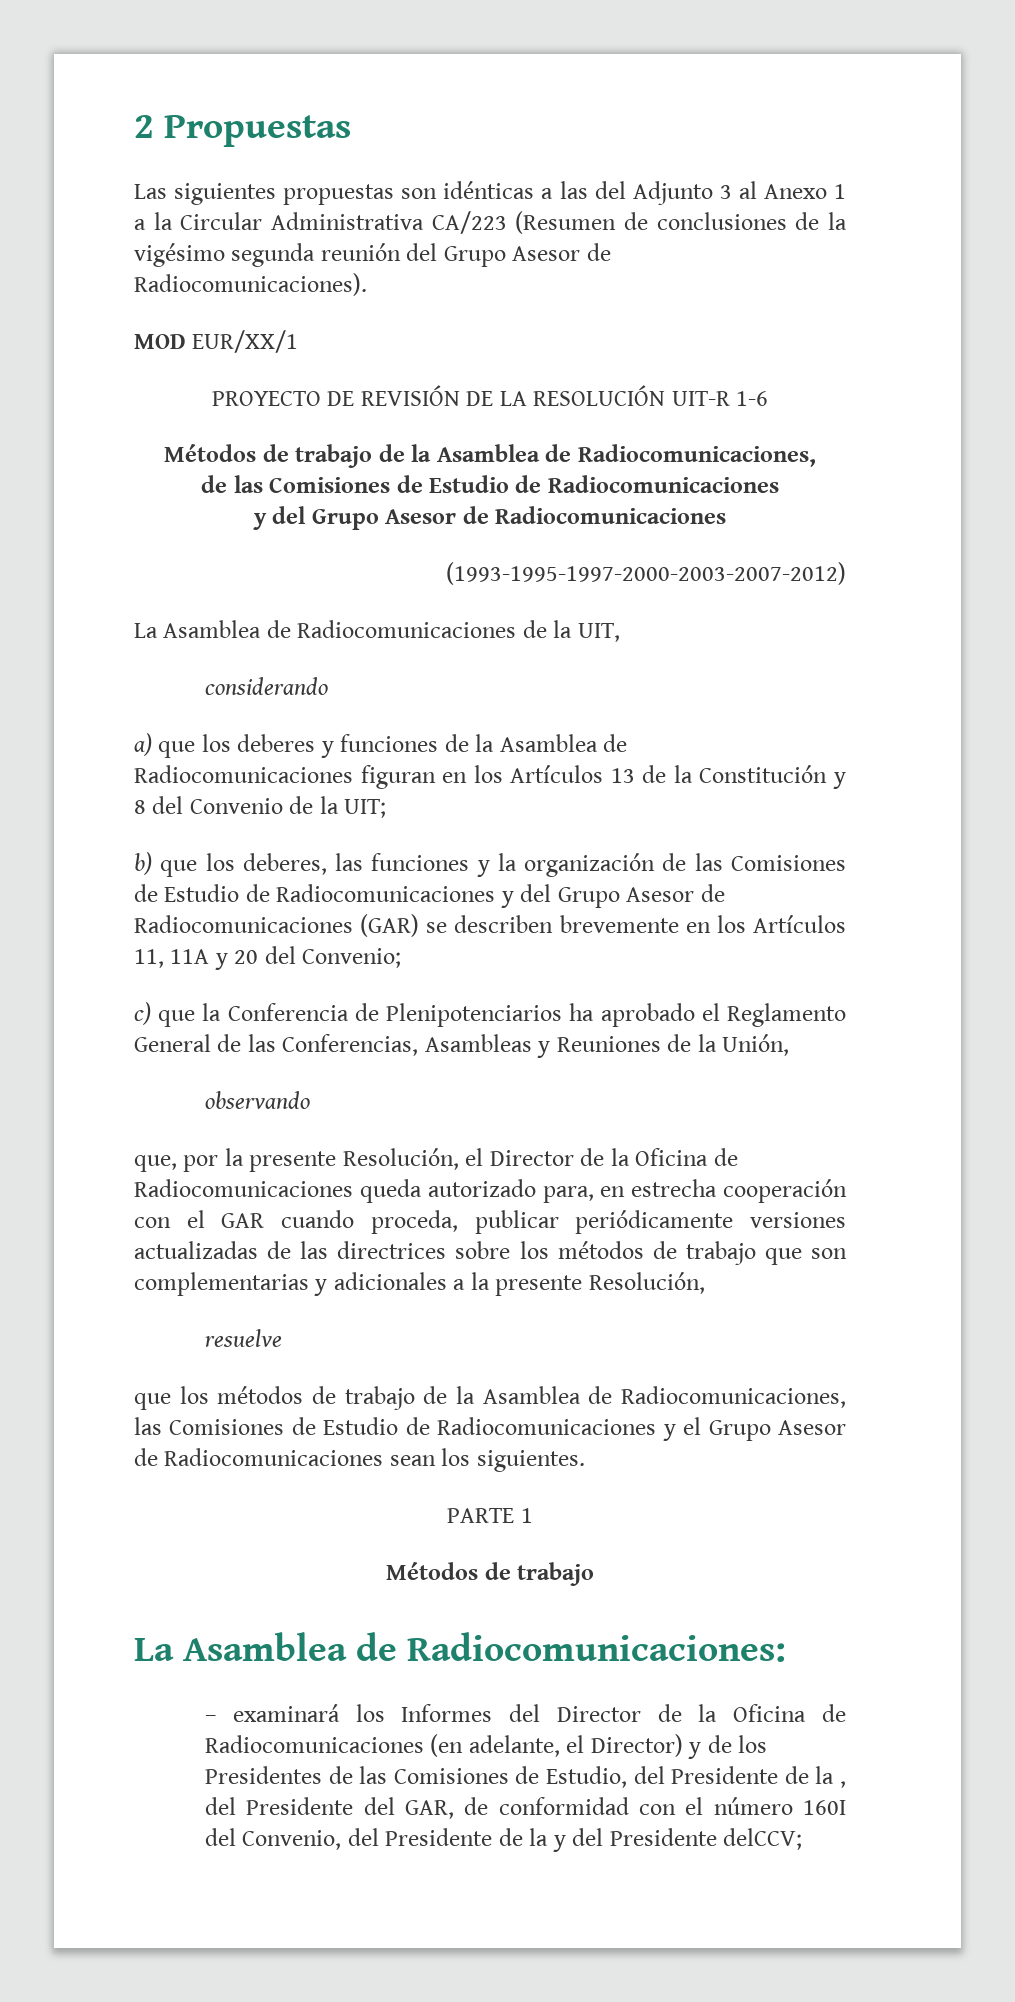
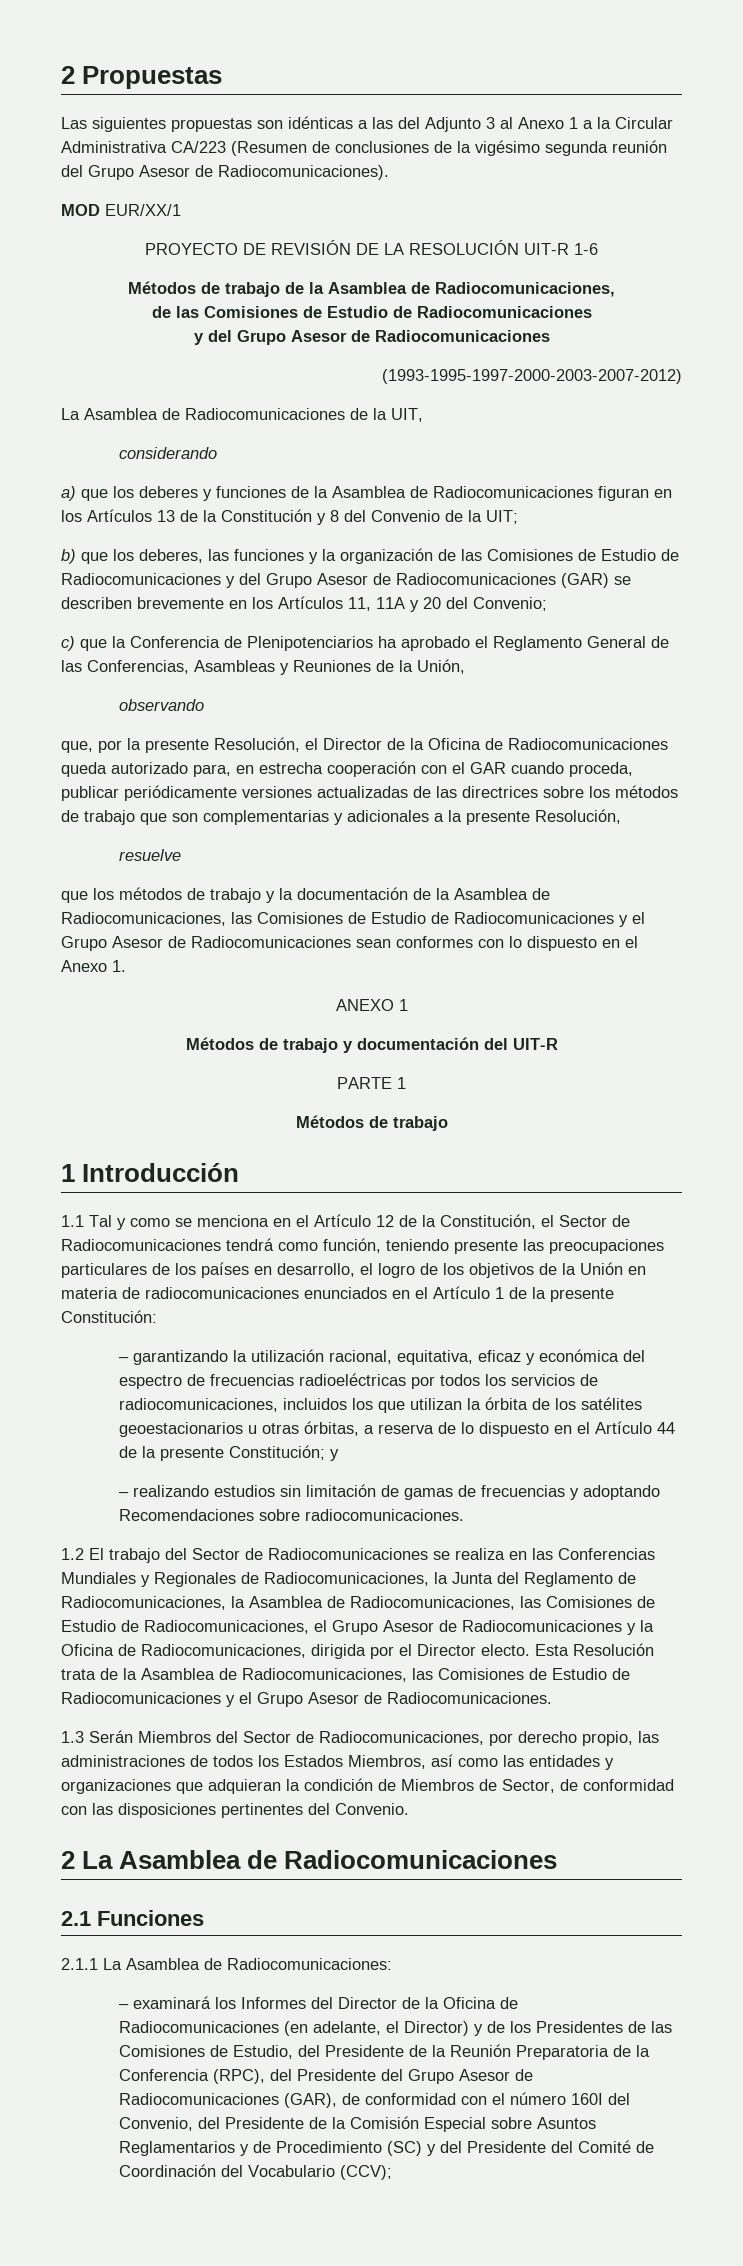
(415, 1398) none -> [266,887,408,903] y la documentación
[441,1448,585,1472] los siguientes. -> [396,936,638,951] [61,960,126,972] [335,999,408,1011] [185,1037,558,1053] conformes con lo dispuesto en el Anexo 1. // ANEXO 1 // Métodos de trabajo y documentación del UIT-R
(594, 1574) none -> [61,1163,240,1182] [61,1214,630,1230] [61,1238,664,1254] [61,1262,646,1278] [61,1286,614,1302] [61,1310,157,1323] [118,1349,645,1365] [118,1373,598,1389] [118,1397,642,1413] [118,1421,675,1437] [118,1445,339,1461] [118,1484,660,1500] [118,1509,464,1521] [61,1548,655,1563] [61,1572,636,1587] [61,1596,655,1610] [61,1620,654,1635] [61,1643,654,1659] [61,1668,630,1682] [61,1692,552,1707] [61,1730,659,1746] [61,1754,614,1770] [61,1778,674,1794] [61,1803,409,1818] [61,1850,558,1869] [61,1910,204,1926] [61,1958,98,1970] 1 Introducción // 1.1 Tal y como se menciona en el Artículo 12 de la Constitución, el Sector de Radiocomunicaciones tendrá como función, teniendo presente las preocupaciones particulares de los países en desarrollo, el logro de los objetivos de la Unión en materia de radiocomunicaciones enunciados en el Artículo 1 de la presente Constitución: // – garantizando la utilización racional, equitativa, eficaz y económica del espectro de frecuencias radioeléctricas por todos los servicios de radiocomunicaciones, incluidos los que utilizan la órbita de los satélites geoestacionarios u otras órbitas, a reserva de lo dispuesto en el Artículo 44 de la presente Constitución; y // – realizando estudios sin limitación de gamas de frecuencias y adoptando Recomendaciones sobre radiocomunicaciones. // 1.2 El trabajo del Sector de Radiocomunicaciones se realiza en las Conferencias Mundiales y Regionales de Radiocomunicaciones, la Junta del Reglamento de Radiocomunicaciones, la Asamblea de Radiocomunicaciones, las Comisiones de Estudio de Radiocomunicaciones, el Grupo Asesor de Radiocomunicaciones y la Oficina de Radiocomunicaciones, dirigida por el Director electo. Esta Resolución trata de la Asamblea de Radiocomunicaciones, las Comisiones de Estudio de Radiocomunicaciones y el Grupo Asesor de Radiocomunicaciones. // 1.3 Serán Miembros del Sector de Radiocomunicaciones, por derecho propio, las administraciones de todos los Estados Miembros, así como las entidades y organizaciones que adquieran la condición de Miembros de Sector, de conformidad con las disposiciones pertinentes del Convenio. // 2 La Asamblea de Radiocomunicaciones // 2.1 Funciones // 2.1.1
[840,1781,847,1788] [204,1797,454,1819] , del Presidente del GAR, -> [449,2044,650,2060] [118,2069,533,2084] [118,2093,337,2108] Reunión Preparatoria de la Conferencia (RPC), del Presidente del Grupo Asesor de Radiocomunicaciones (GAR),
[552,1828,803,1852] y del Presidente delCCV; -> [349,2116,596,2132] [118,2140,654,2156] [118,2164,392,2180] Comisión Especial sobre Asuntos Reglamentarios y de Procedimiento (SC) y del Presidente del Comité de Coordinación del Vocabulario (CCV);

